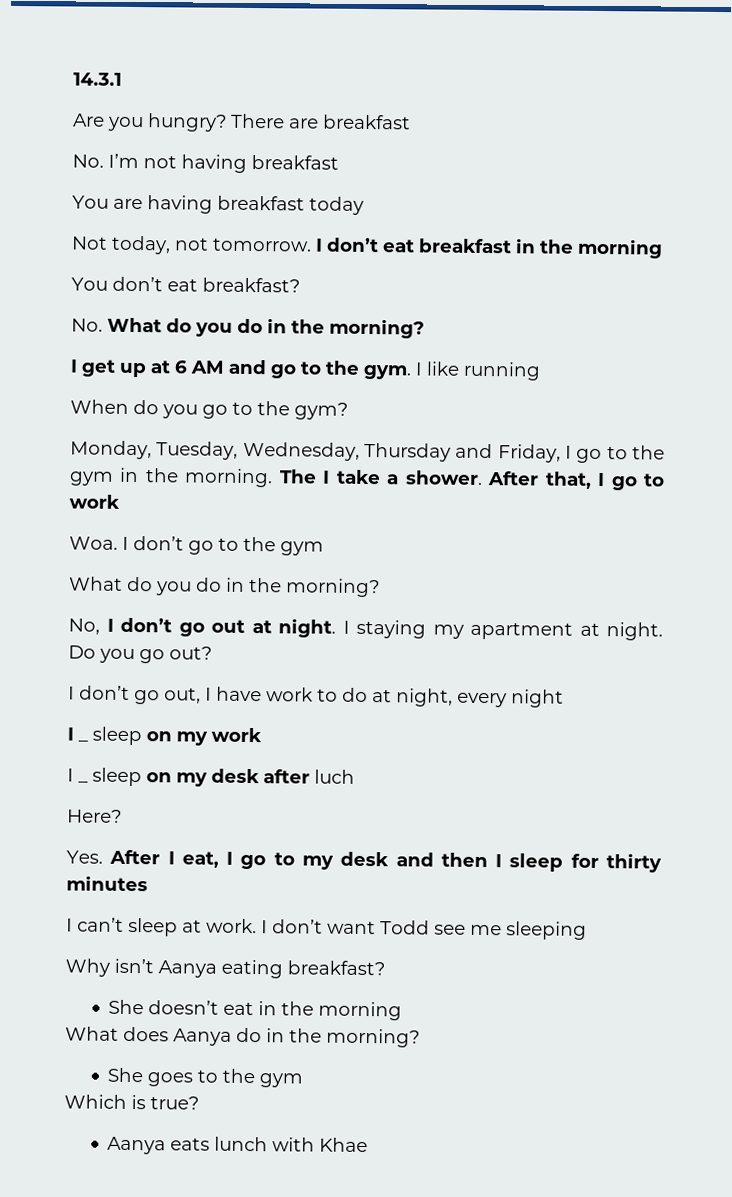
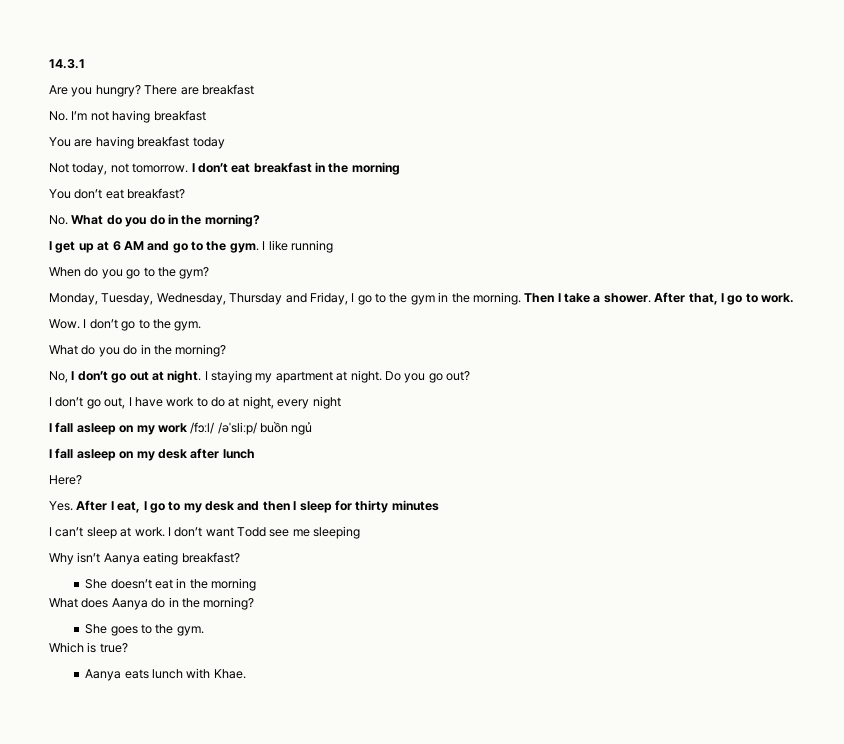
[278,469,317,484] The -> [524,293,555,303] Then
[69,494,120,509] [69,536,118,550] work // Woa. -> [761,293,794,303] [49,319,80,329] work. // Wow.
[280,541,324,556] gym -> [174,321,202,331] gym.
[78,726,142,746] _ sleep -> [55,422,116,435] fall asleep
[67,767,142,787] // I _ sleep -> [190,421,313,435] [49,448,116,461] /fɔːl/ /əˈsliːp/ buồn ngủ // I fall asleep
[314,769,355,784] luch -> [222,449,255,459] lunch
[259,1073,304,1088] gym -> [176,626,204,636] gym.
[319,1137,369,1153] Khae -> [213,669,246,679] Khae.

